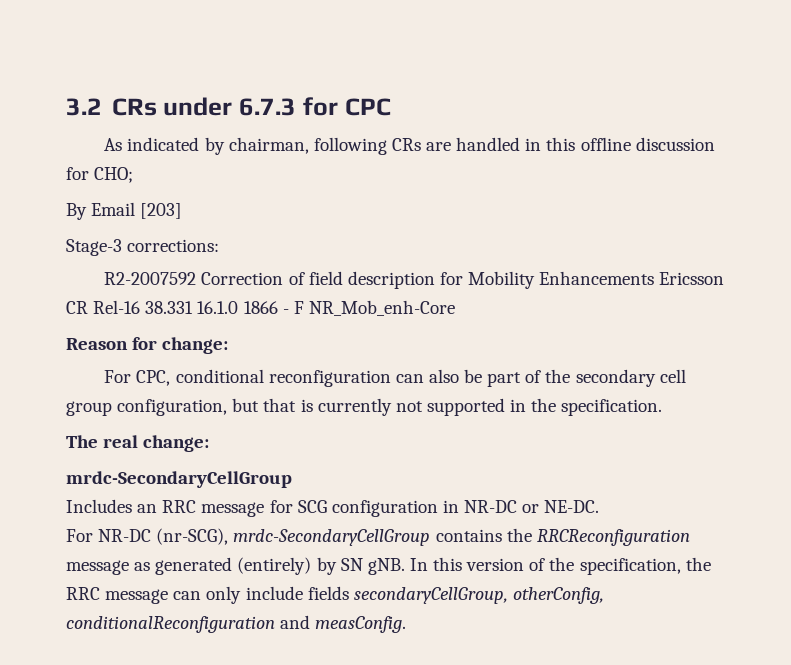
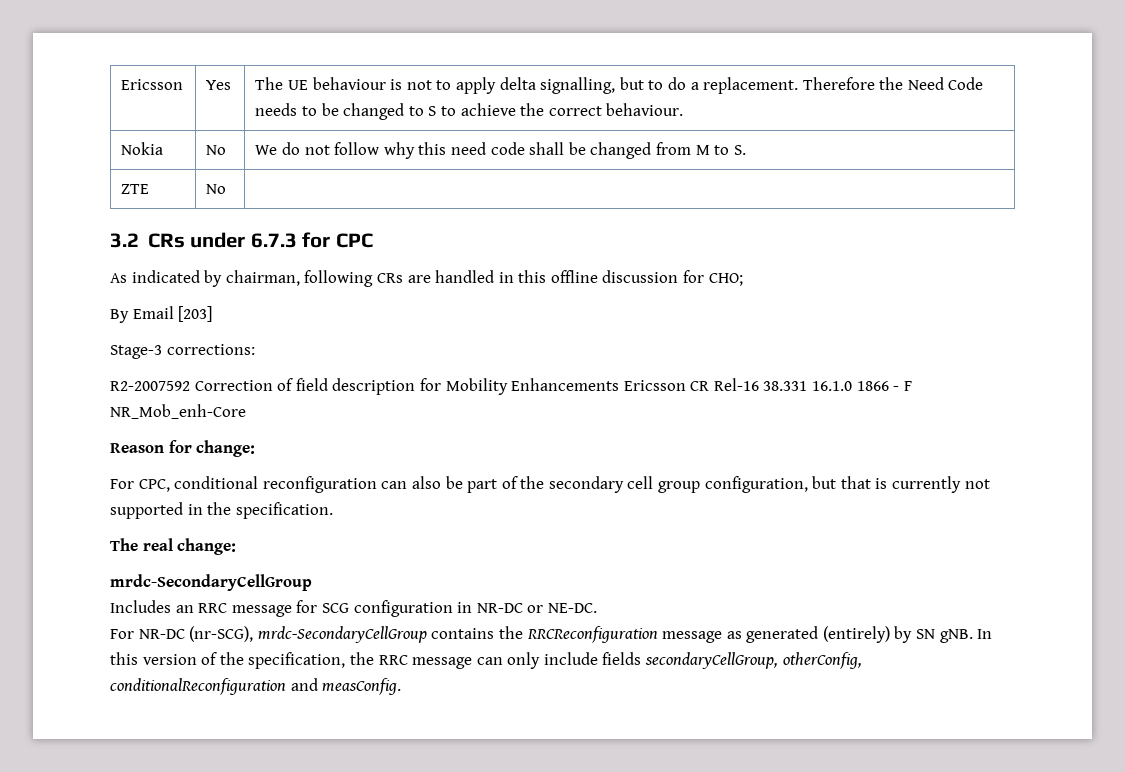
(66, 107) none -> [121,79,184,90] [206,80,232,90] [255,77,984,94] [255,103,684,120] [121,142,164,155] [206,145,227,155] [255,142,746,159] [121,184,150,194] [206,184,227,194] Ericsson | Yes | The UE behaviour is not to apply delta signalling, but to do a replacement. Therefore the Need Code needs to be changed to S to achieve the correct behaviour. // Nokia | No | We do not follow why this need code shall be changed from M to S. // ZTE | No | //

